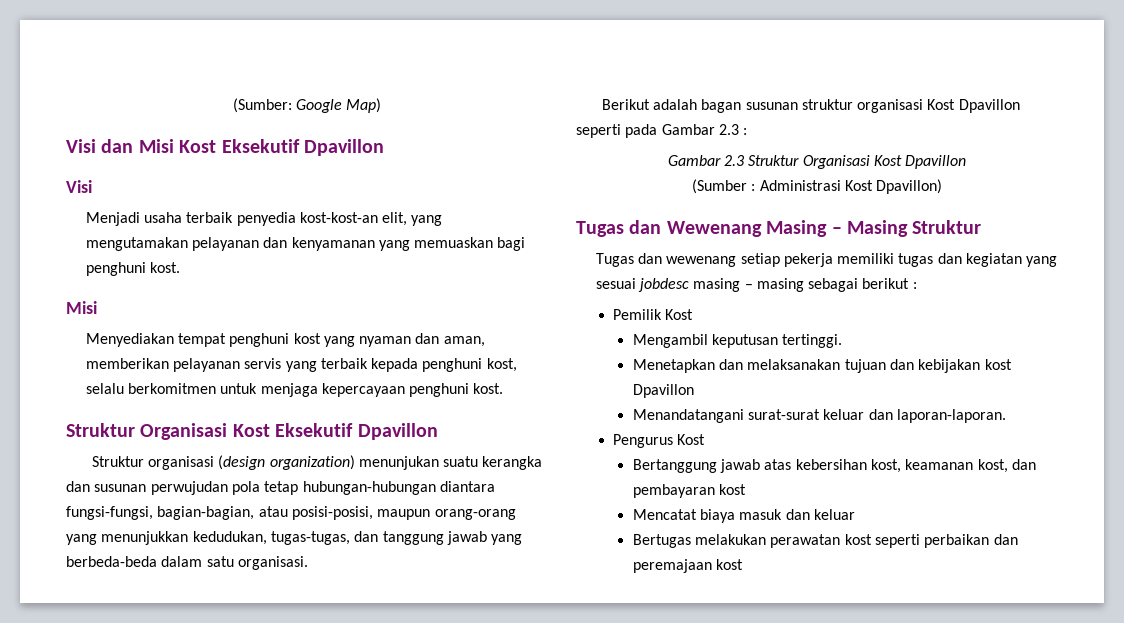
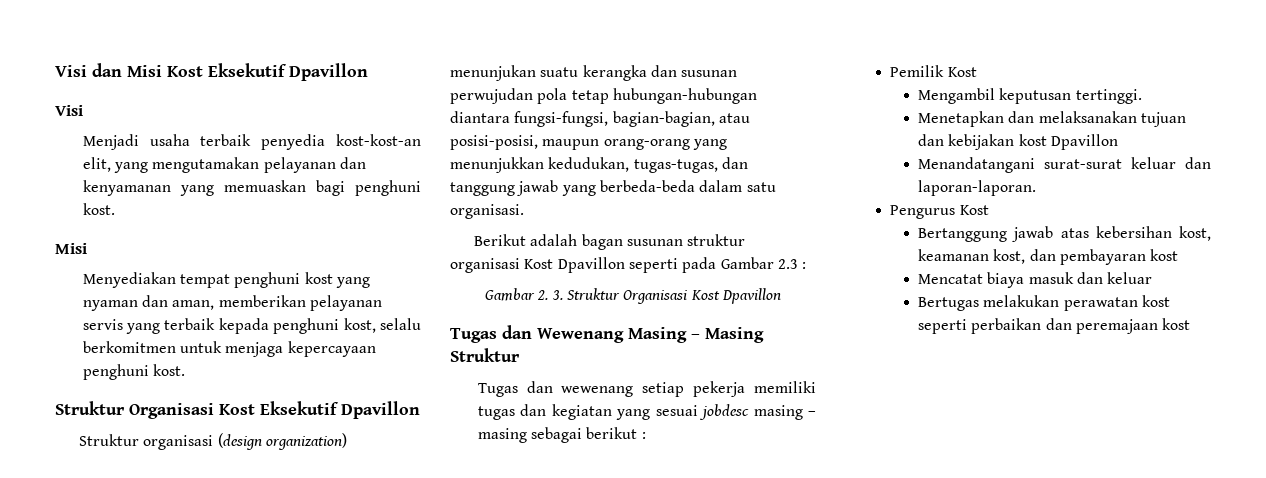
[232,98,382,113] (Sumber: Google Map) // -> (55, 71) none
[724,155,745,166] 2.3 -> [537,290,563,300] 2. 3.
[691,179,943,194] // (Sumber : Administrasi Kost Dpavillon) -> (781, 296) none

